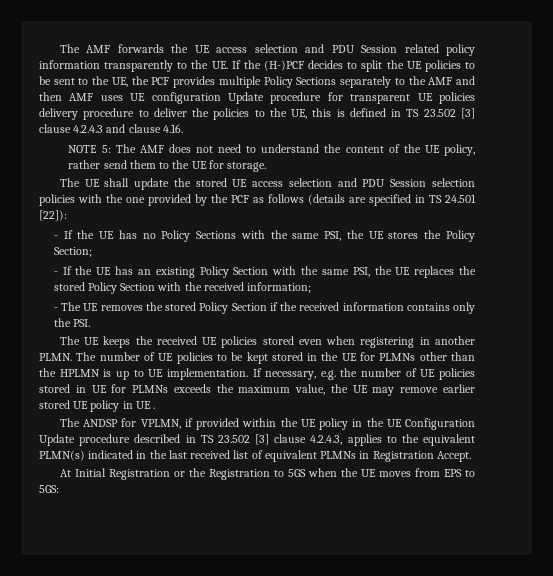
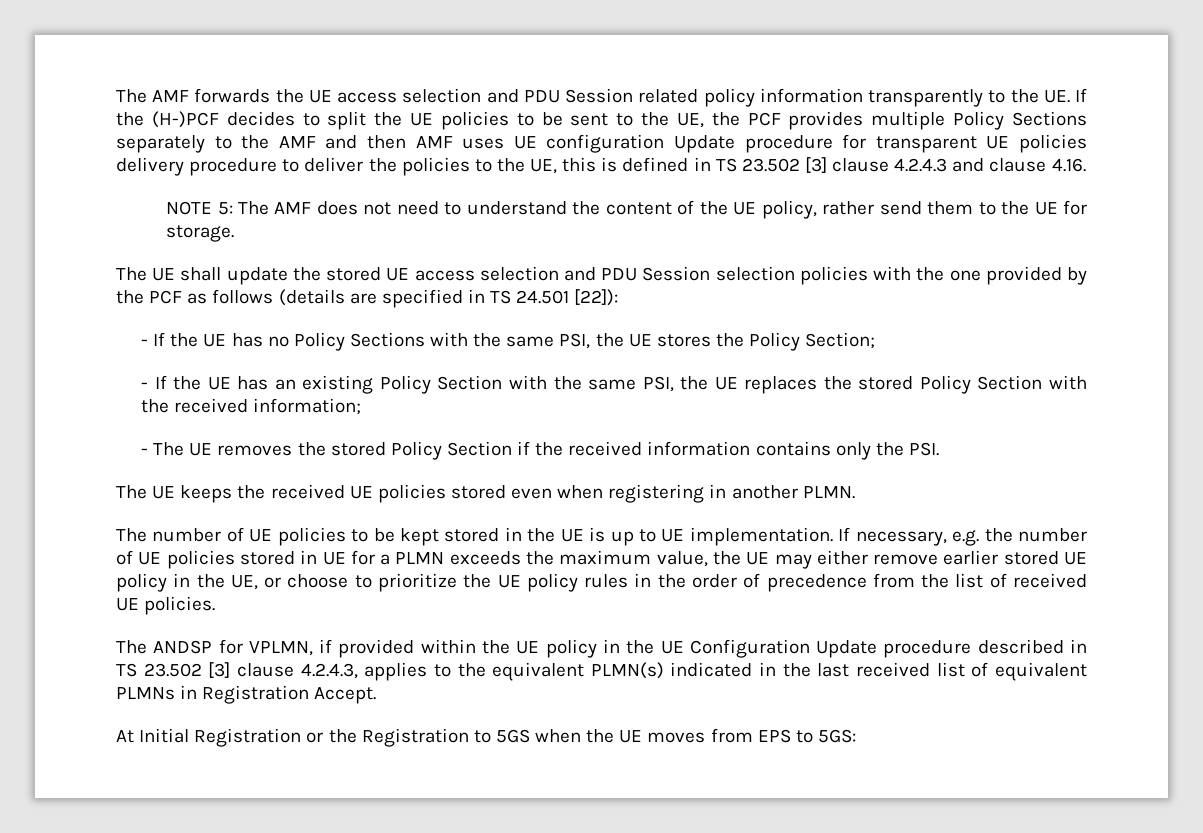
(72, 357) none -> (855, 492) //
[360,352,475,361] [39,368,100,377] for PLMNs other than the HPLMN -> (584, 535) none
[132,385,169,393] PLMNs -> [380,552,445,565] a PLMN
(395, 391) none -> [816,550,868,565] either
[135,401,156,409] UE . -> [196,573,1088,592] [116,596,216,615] the UE, or choose to prioritize the UE policy rules in the order of precedence from the list of received UE policies.

